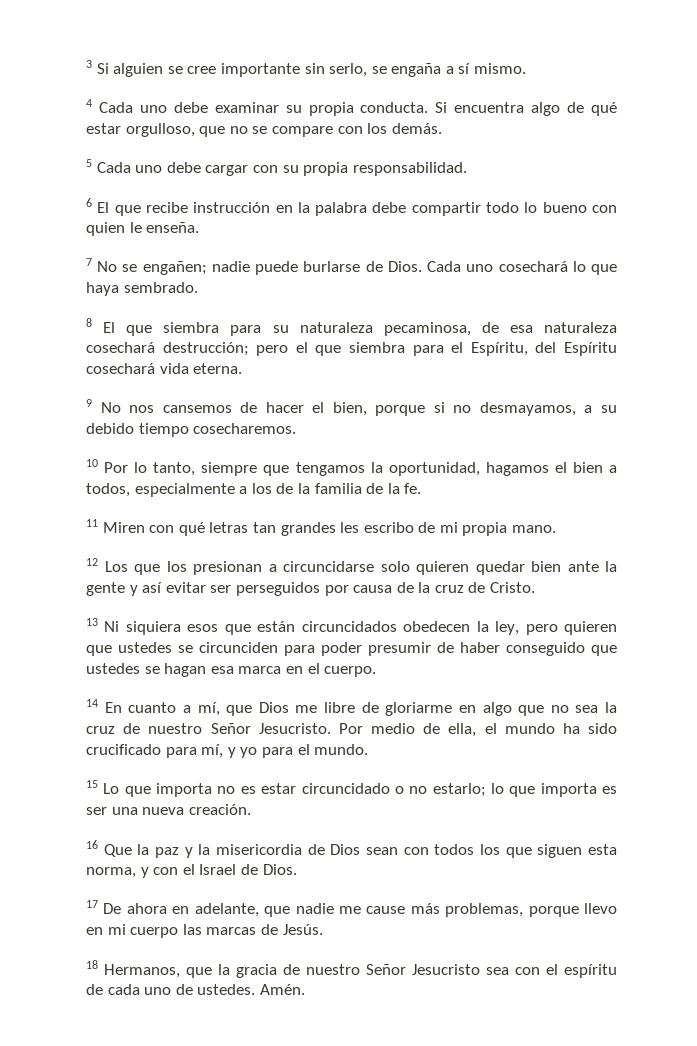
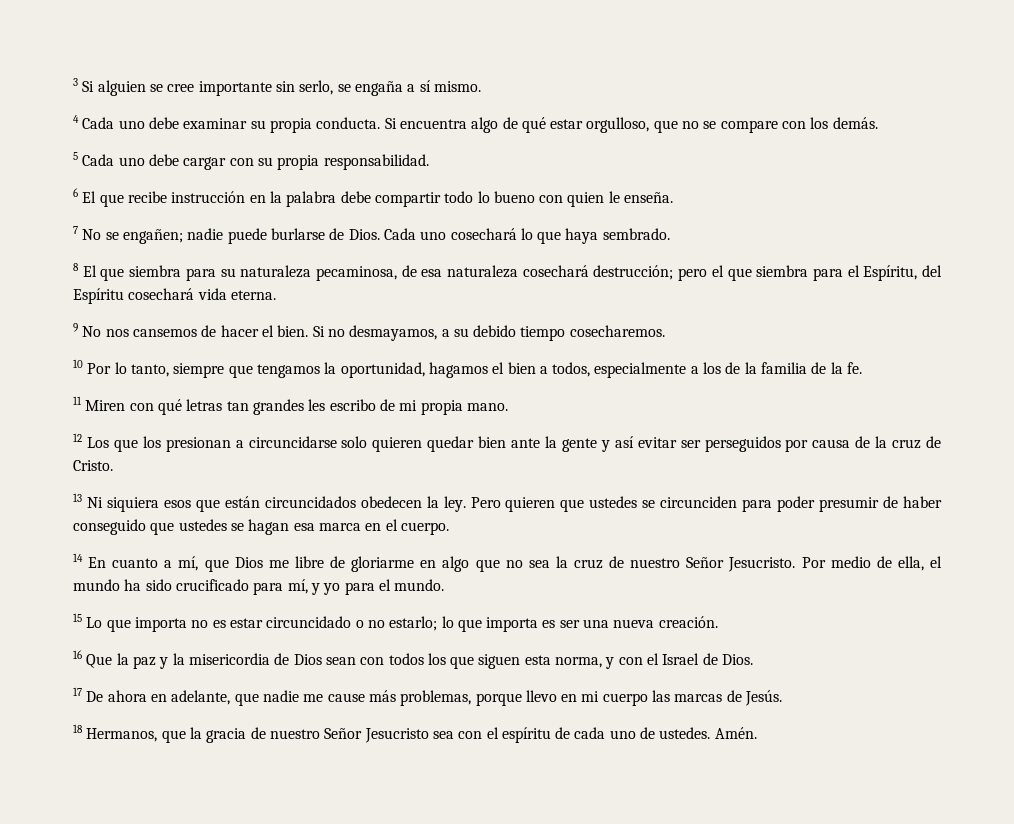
[332,402,445,416] bien, porque si -> [277,325,325,337] bien. Si
[495,621,558,635] ley, pero -> [443,496,501,512] ley. Pero

